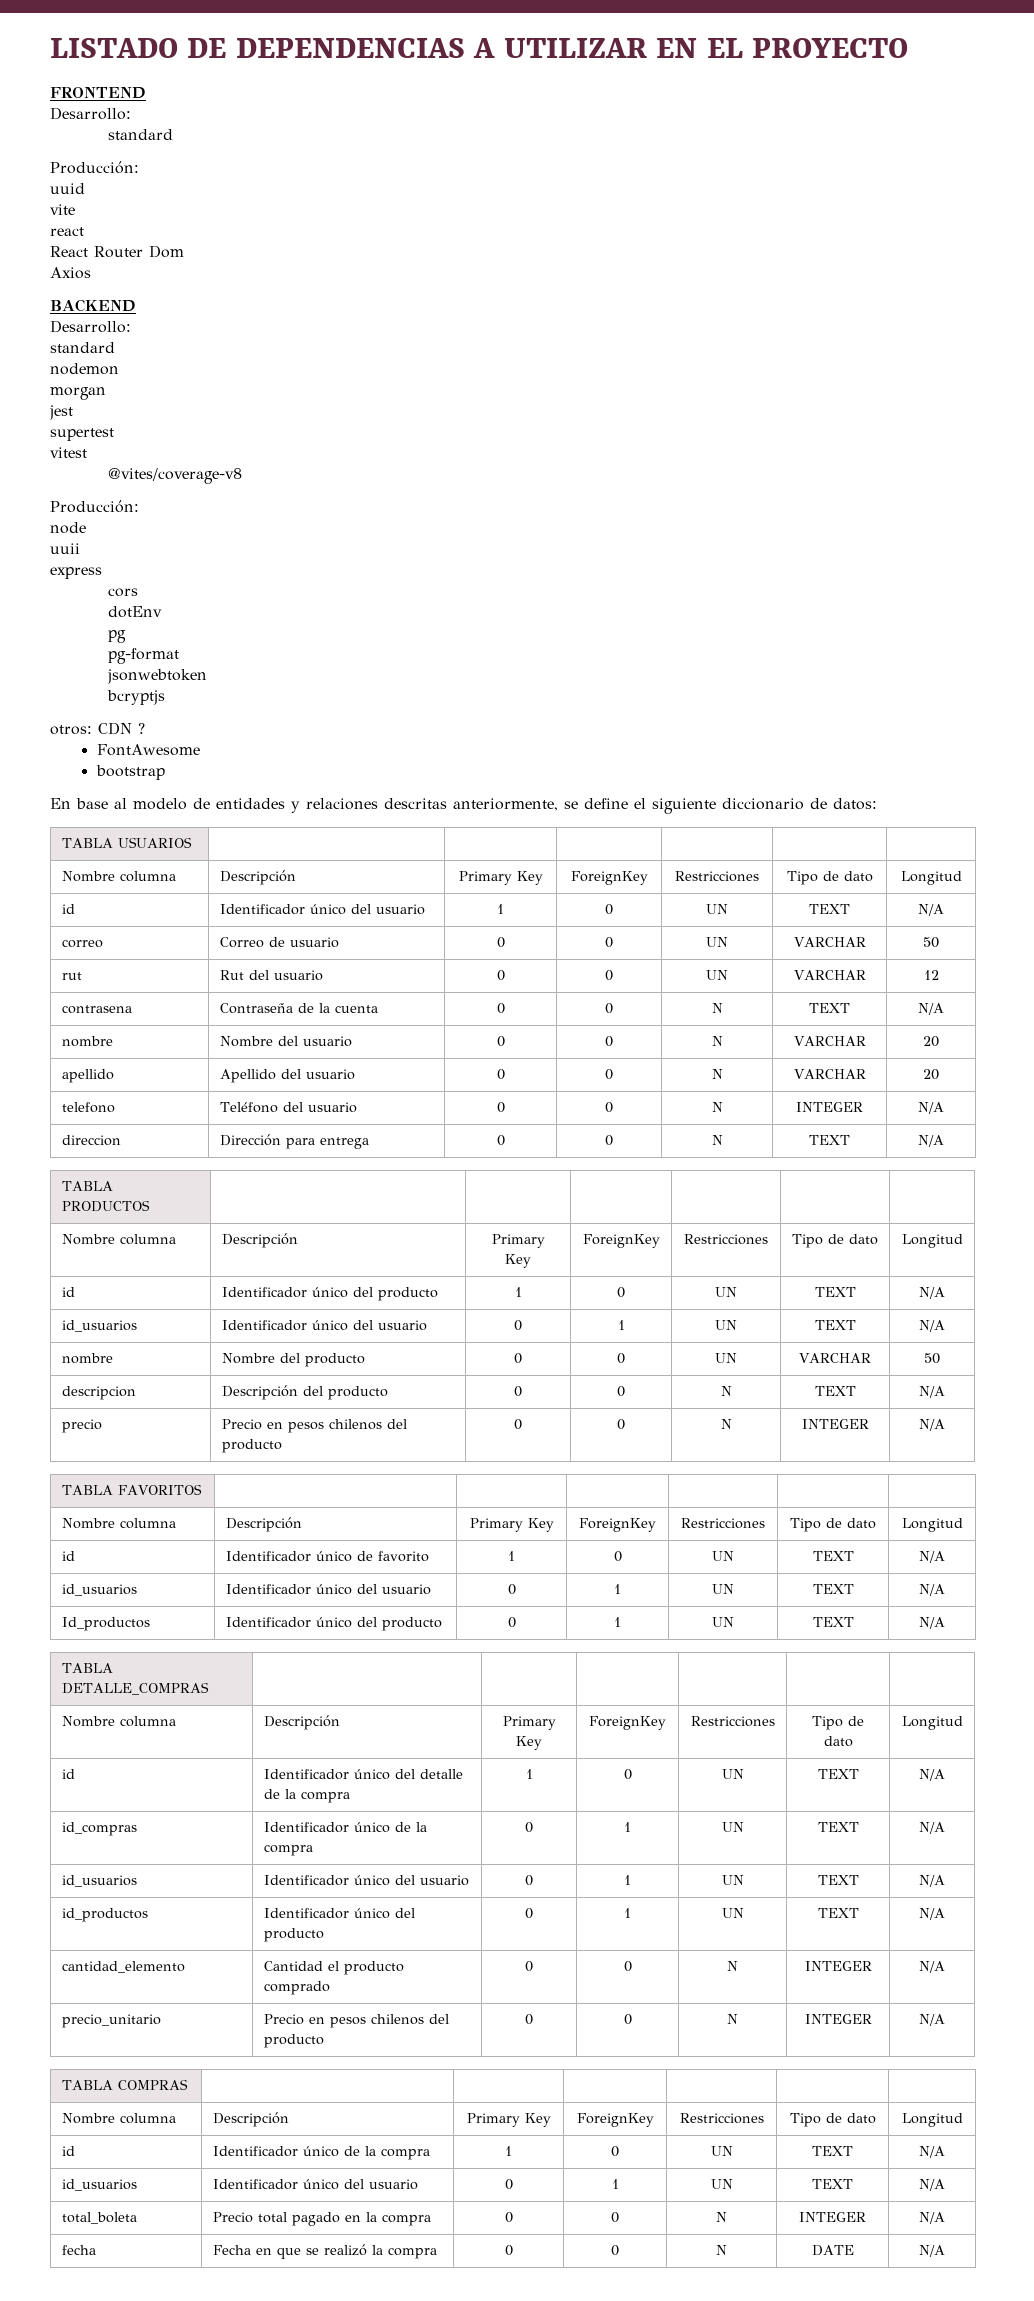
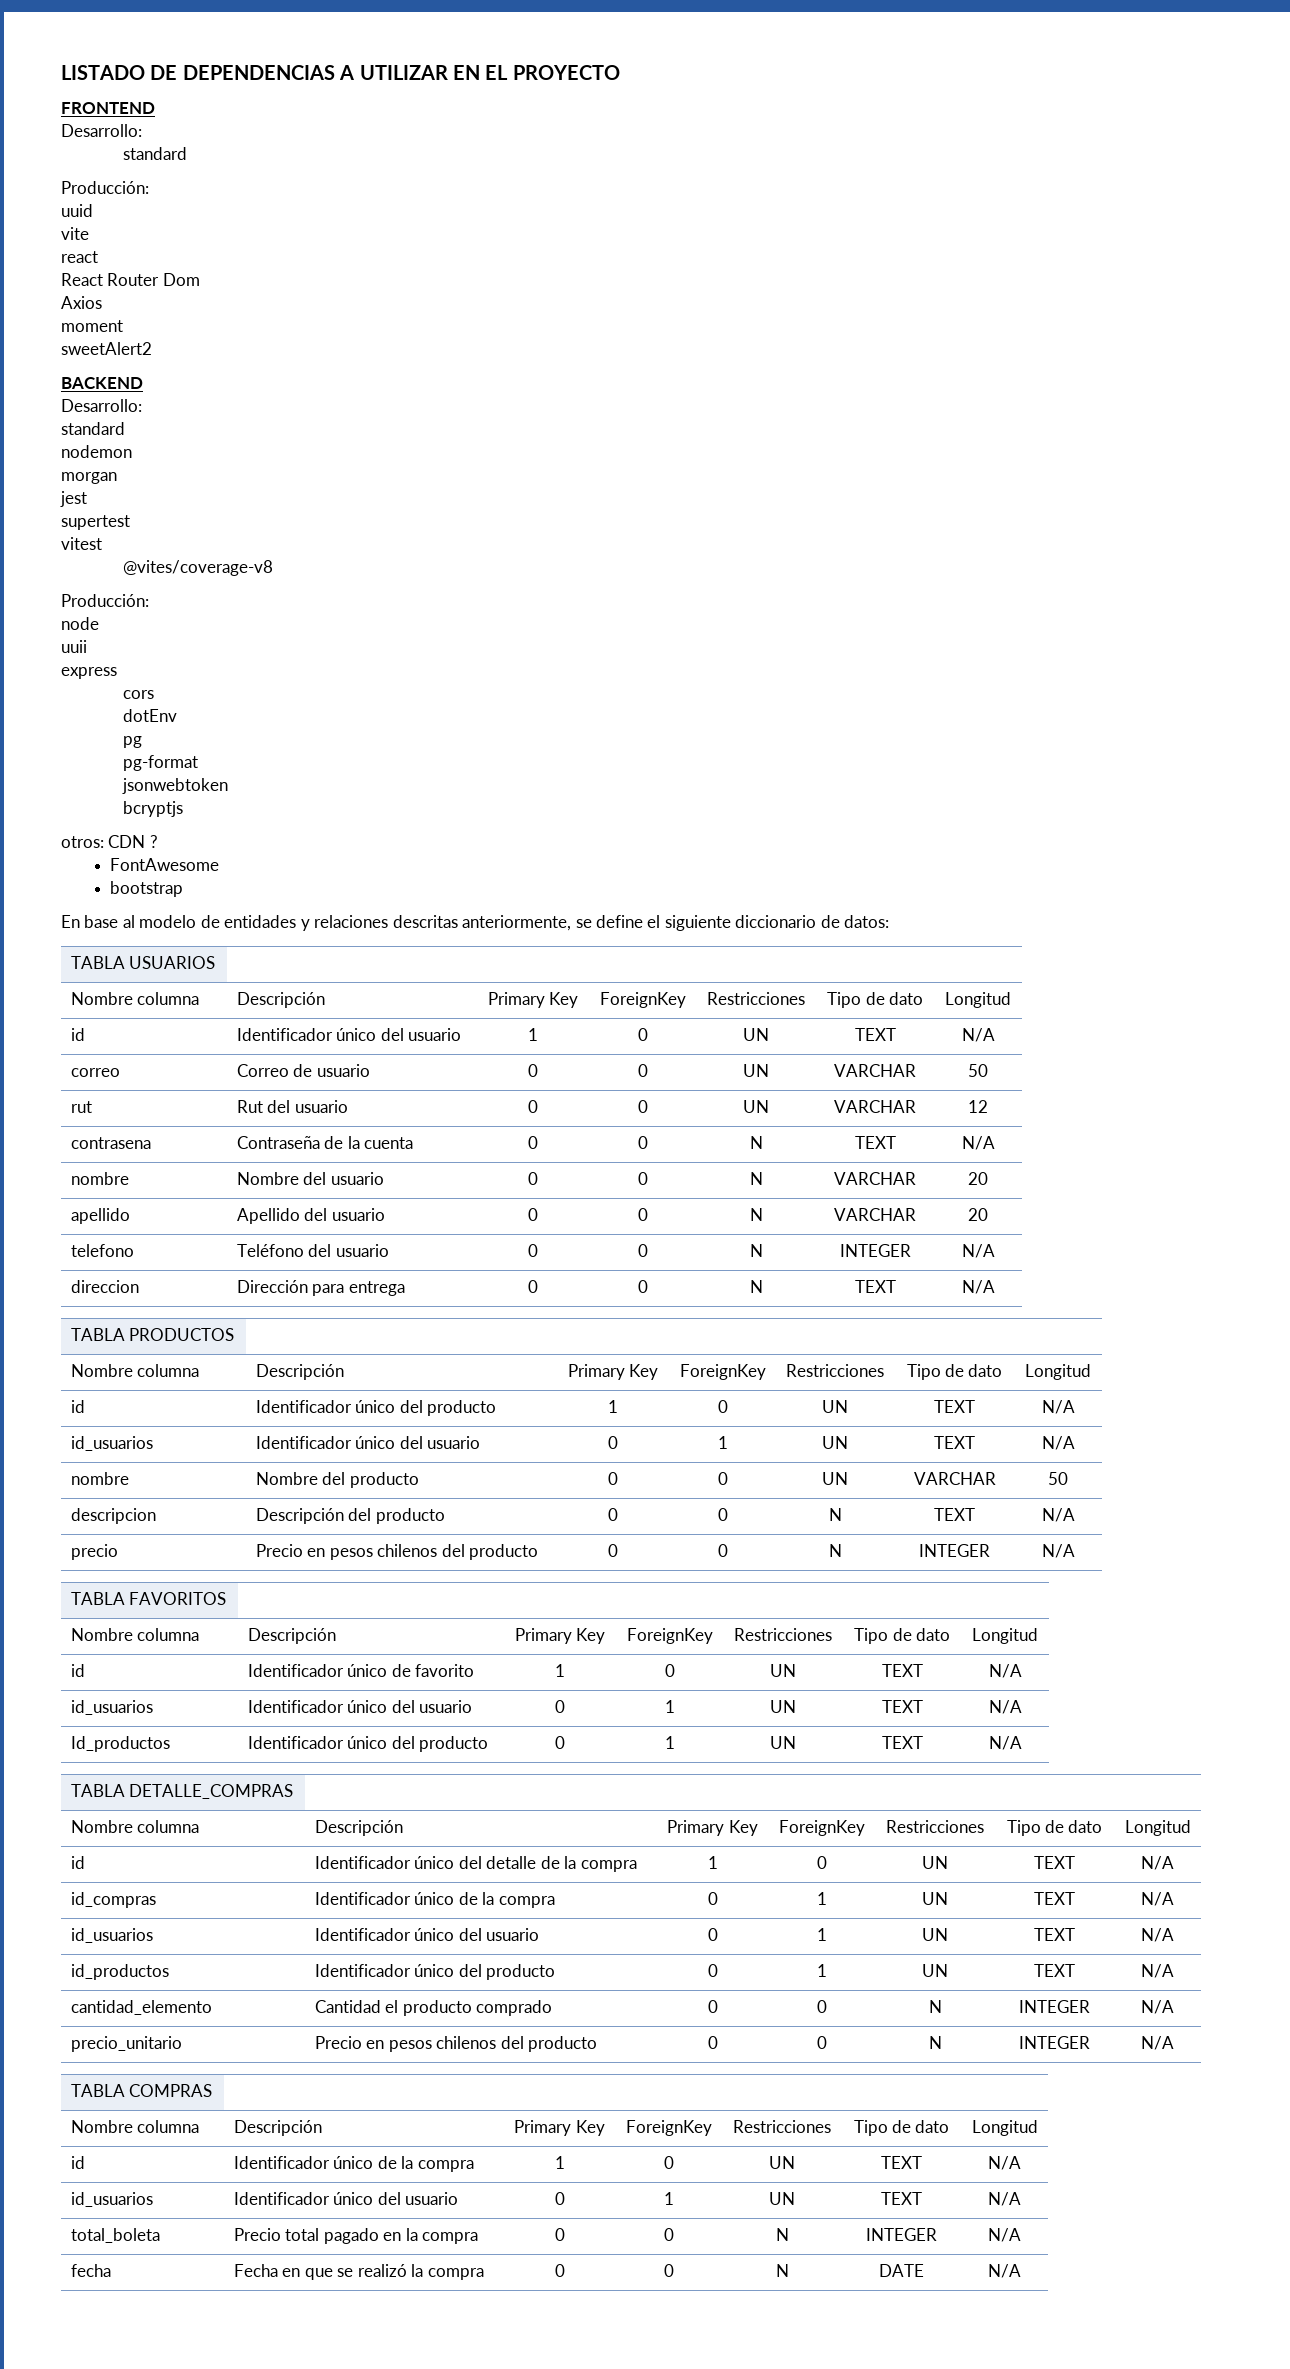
(91, 273) none -> [61,320,123,332] [61,342,152,355] // moment // sweetAlert2

